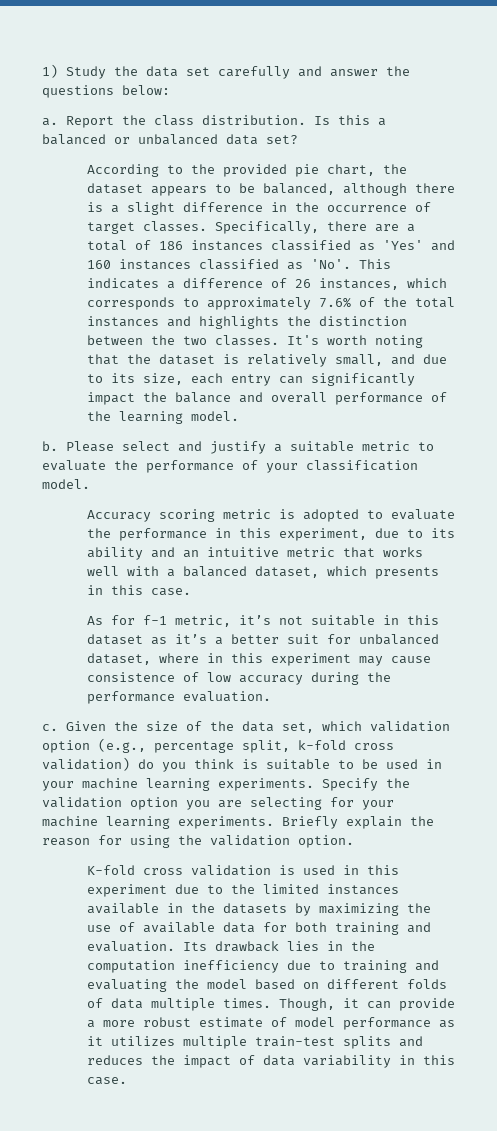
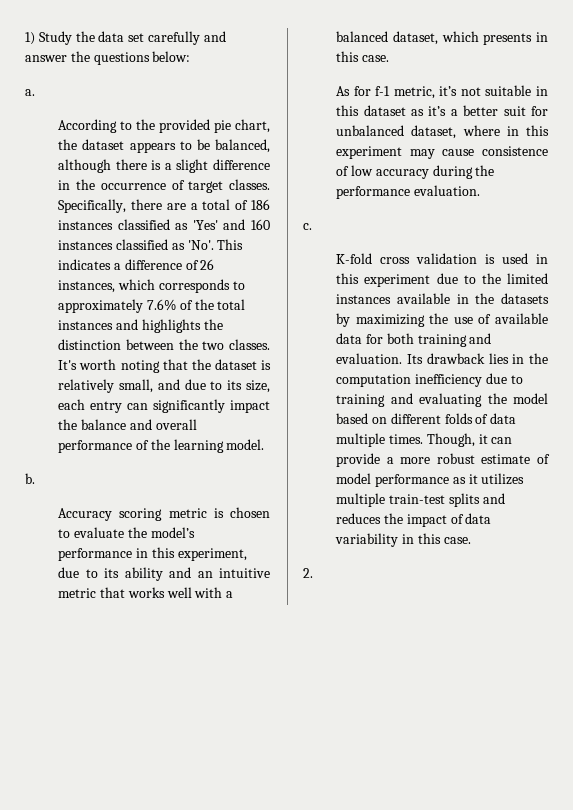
[66,115,386,128] [42,134,298,145] Report the class distribution. Is this a balanced or unbalanced data set? -> (35, 92) none
[66,441,434,454] [42,460,418,473] [42,479,90,489] Please select and justify a suitable metric to evaluate the performance of your classification model. -> (35, 478) none
[302,509,455,522] [86,528,111,538] adopted to evaluate the -> [230,507,270,518] [58,527,195,538] chosen to evaluate the model’s
[66,721,450,733] [42,738,394,753] [42,757,442,772] [42,778,410,791] [42,797,394,810] [42,816,434,829] [42,835,354,848] Given the size of the data set, which validation option (e.g., percentage split, k-fold cross validation) do you think is suitable to be used in your machine learning experiments. Specify the validation option you are selecting for your machine learning experiments. Briefly explain the reason for using the validation option. -> (312, 226) none
(127, 1081) none -> [303,568,313,578] // 2.

